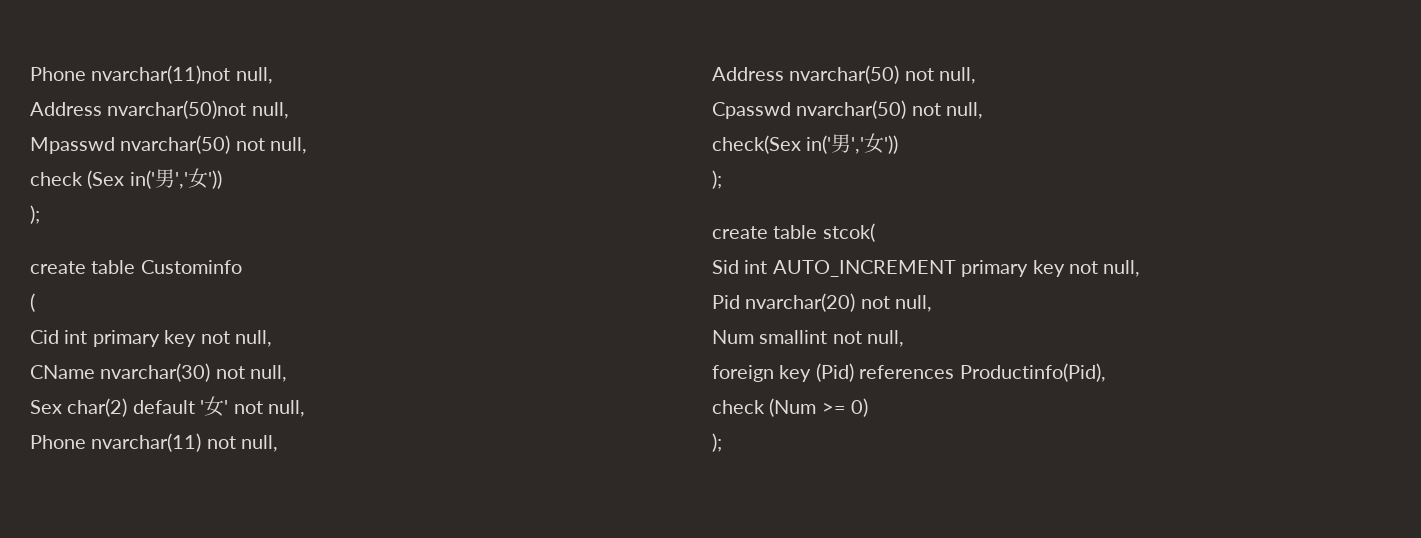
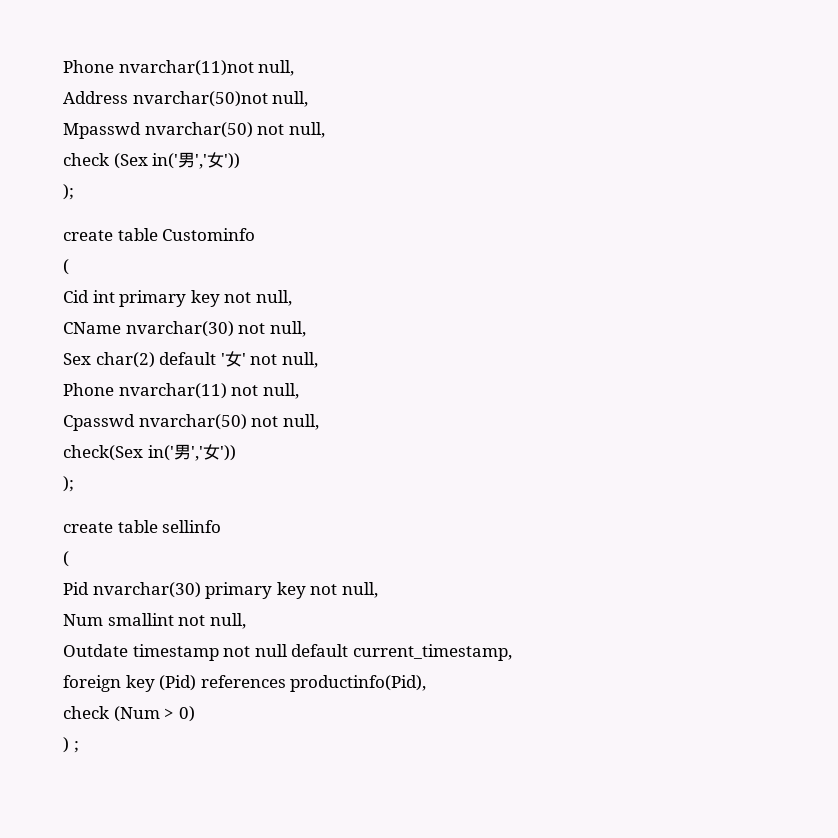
[712,65,977,84] // Address nvarchar(50) not null, -> (299, 391) none
[822,223,875,242] [712,260,1141,277] [712,293,933,312] stcok( // Sid int AUTO_INCREMENT primary key not null, // Pid nvarchar(20) not null, -> [162,520,222,533] [63,551,69,567] [63,582,378,599] sellinfo // ( // Pid nvarchar(30) primary key not null,
(905, 338) none -> [63,644,512,661] // Outdate timestamp not null default current_timestamp,
[959,363,1106,382] Productinfo(Pid), -> [290,675,427,692] productinfo(Pid),
[821,402,846,414] >= -> [164,708,175,719] >
[712,433,722,452] ); -> [63,737,79,753] ) ;

